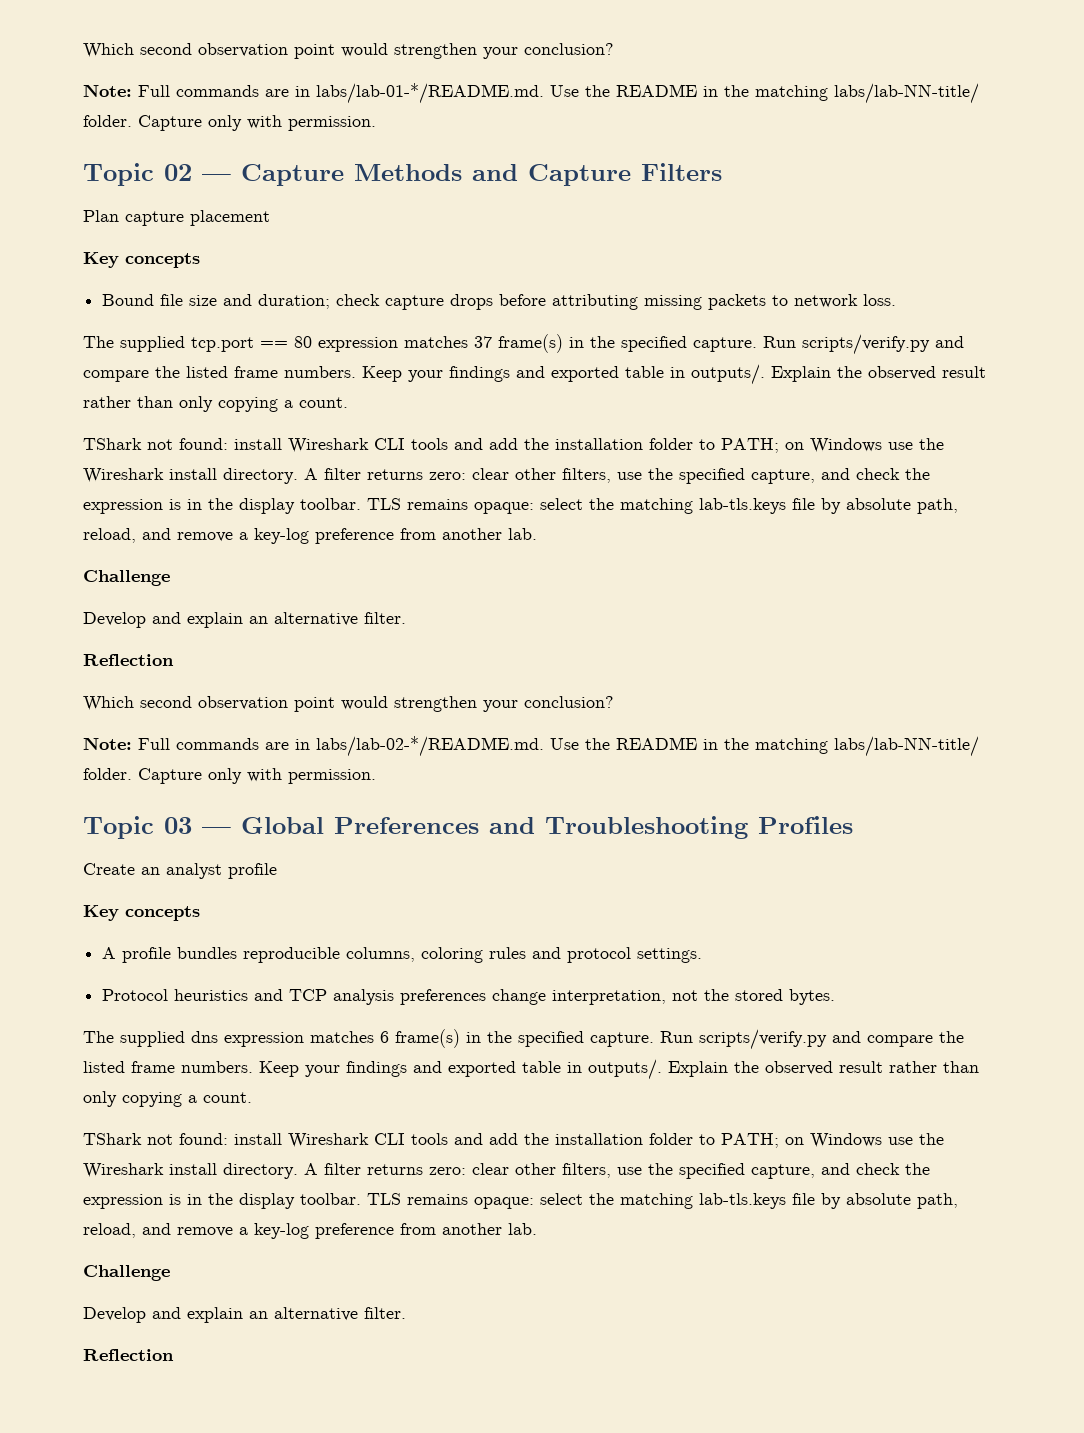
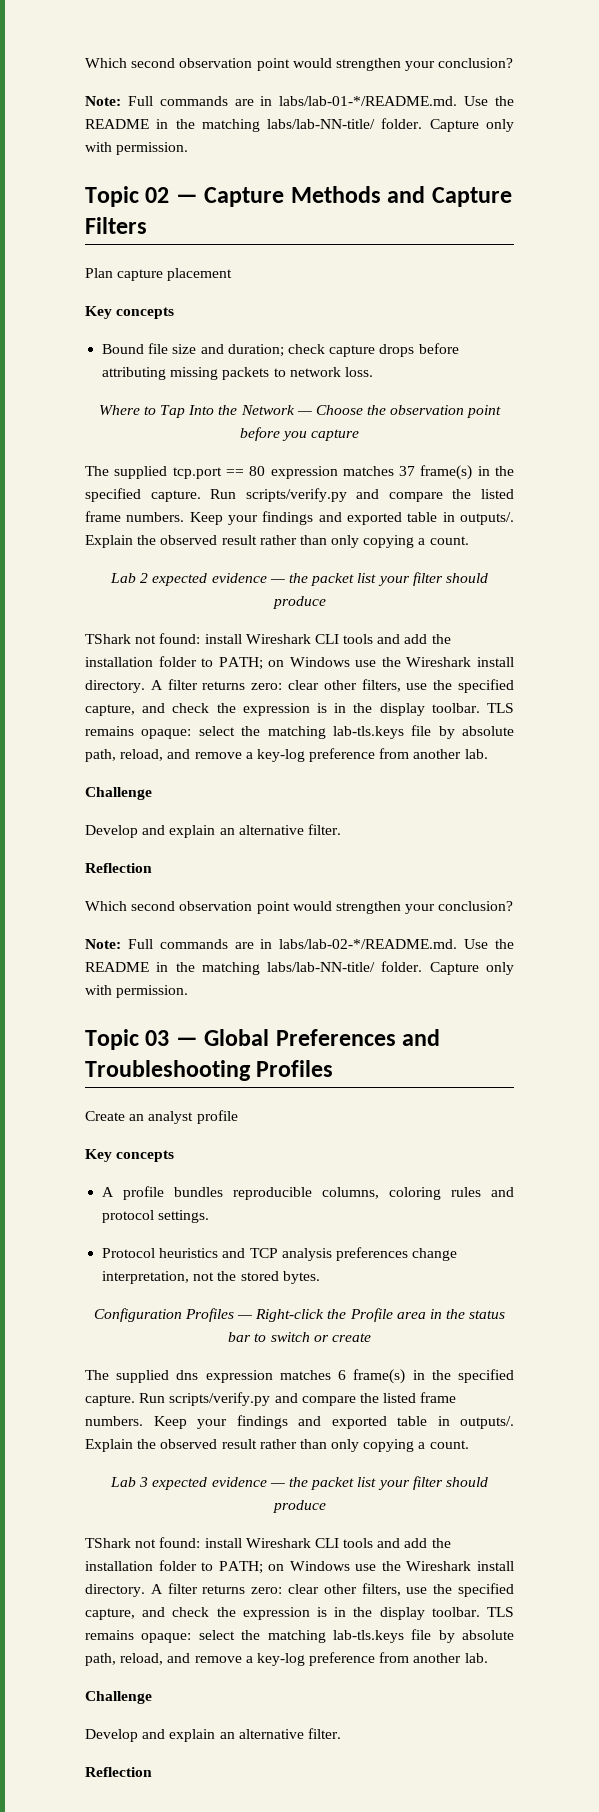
(897, 300) none -> [98,405,502,418] [239,427,360,441] // Where to Tap Into the Network — Choose the observation point before you capture
(348, 402) none -> [110,572,488,586] [272,596,326,609] // Lab 2 expected evidence — the packet list your filter should produce
(836, 997) none -> [93,1308,506,1322] [228,1332,371,1342] // Configuration Profiles — Right-click the Profile area in the status bar to switch or create
(252, 1097) none -> [110,1476,488,1490] [272,1500,326,1513] // Lab 3 expected evidence — the packet list your filter should produce

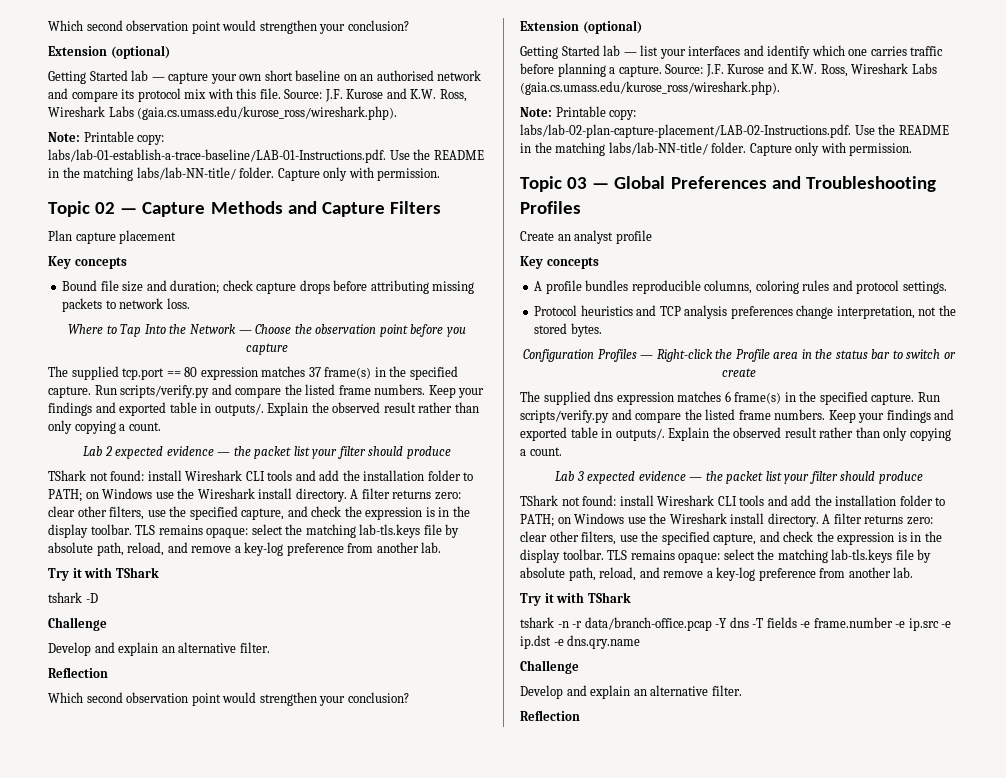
[85,58,514,71] [85,96,458,106] Which second observation point would strengthen your conclusion? // Note: Full commands are in labs/lab-01-*/README.md. -> [48,20,409,34] [48,45,170,59] [48,70,482,84] [48,88,467,102] [48,106,398,120] [48,131,165,145] [48,149,386,163] Which second observation point would strengthen your conclusion? // Extension (optional) // Getting Started lab — capture your own short baseline on an authorised network and compare its protocol mix with this file. Source: J.F. Kurose and K.W. Ross, Wireshark Labs (gaia.cs.umass.edu/kurose_ross/wireshark.php). // Note: Printable copy: labs/lab-01-establish-a-trace-baseline/LAB-01-Instructions.pdf.
(488, 754) none -> [48,567,159,581] [48,592,98,603] // Try it with TShark // tshark -D
[85,939,458,949] Note: Full commands are in labs/lab-02-*/README.md. -> [520,20,642,34] [520,45,944,59] [520,63,937,77] [520,81,780,95] [520,106,637,120] [520,124,851,138] Extension (optional) // Getting Started lab — list your interfaces and identify which one carries traffic before planning a capture. Source: J.F. Kurose and K.W. Ross, Wireshark Labs (gaia.cs.umass.edu/kurose_ross/wireshark.php). // Note: Printable copy: labs/lab-02-plan-capture-placement/LAB-02-Instructions.pdf.
(488, 1658) none -> [520,592,631,606] [520,617,952,631] [520,635,641,649] // Try it with TShark // tshark -n -r data/branch-office.pcap -Y dns -T fields -e frame.number -e ip.src -e ip.dst -e dns.qry.name

